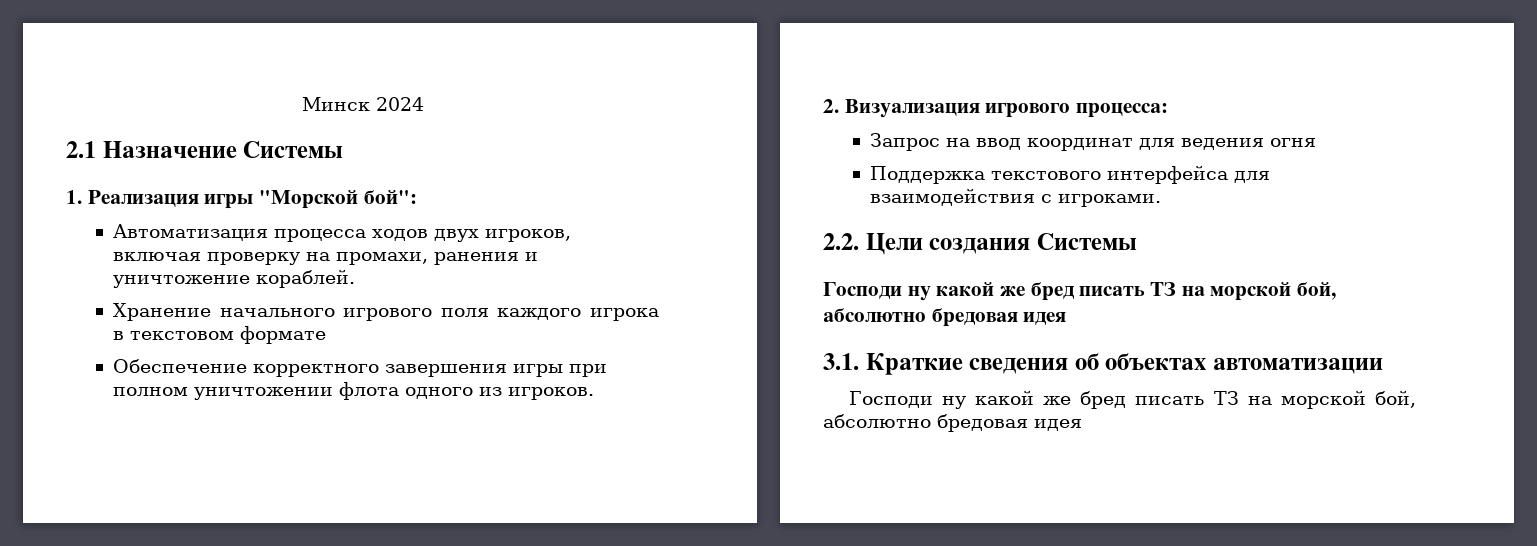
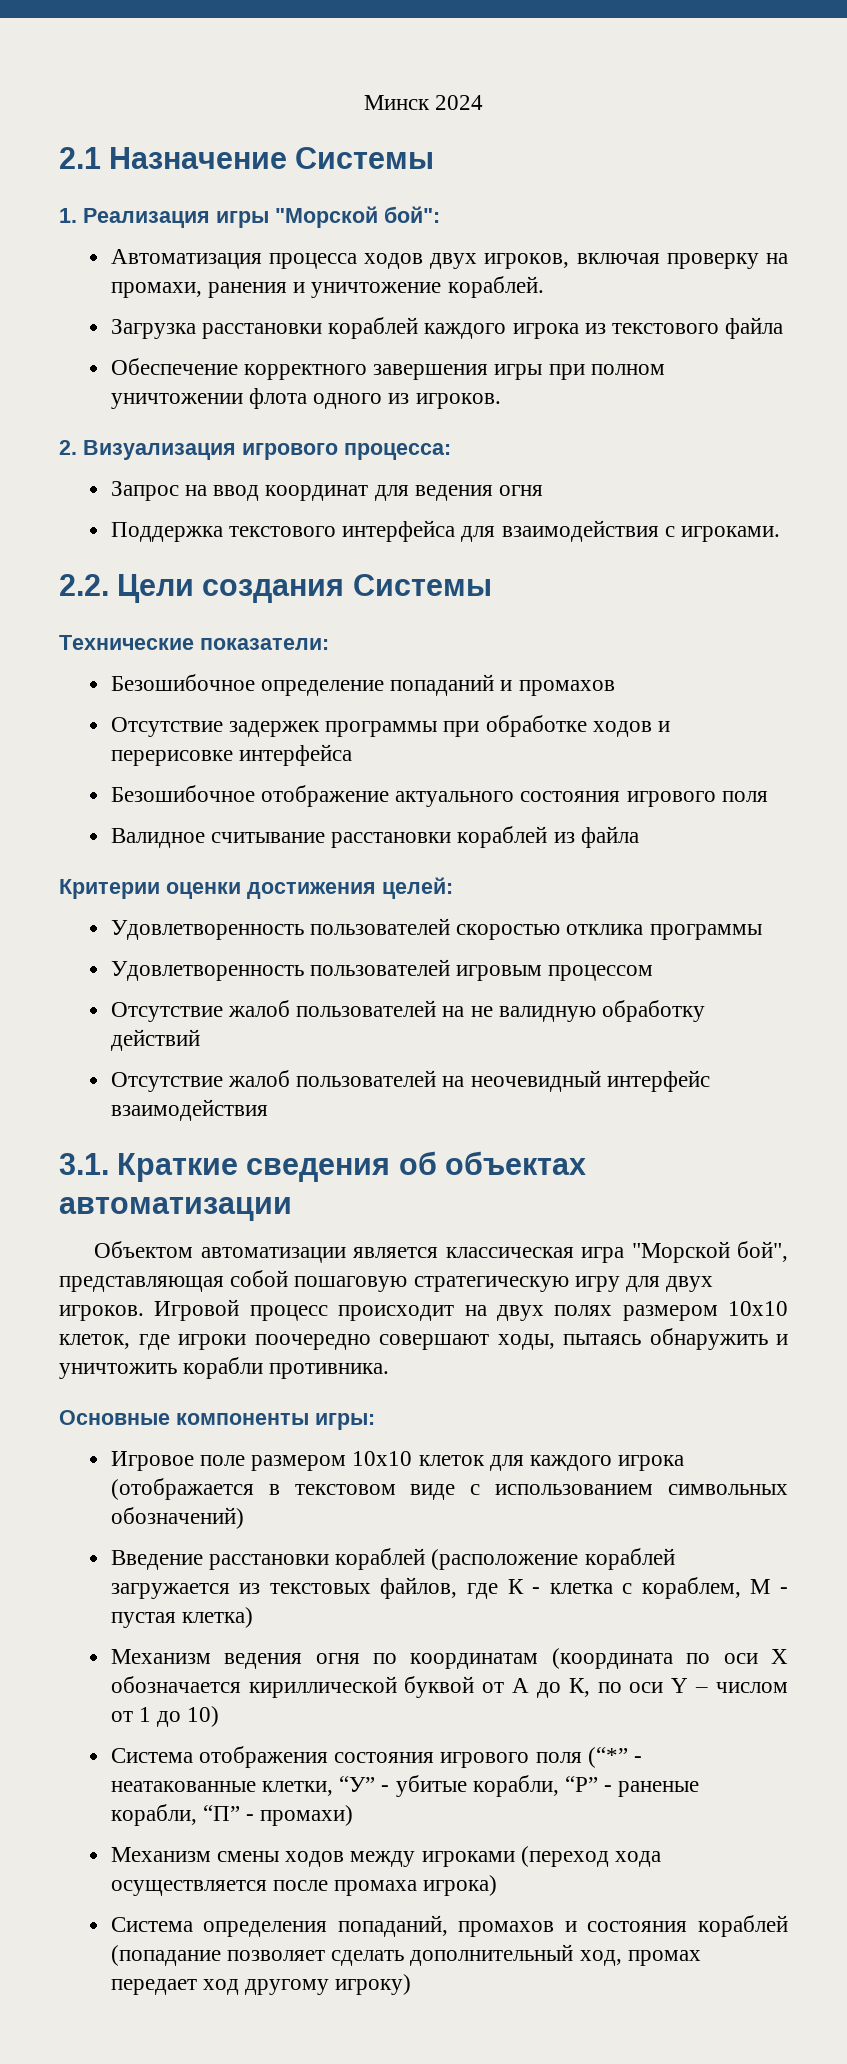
[113,303,660,321] [113,326,327,344] Хранение начального игрового поля каждого игрока в текстовом формате -> [110,317,784,339] Загрузка расстановки кораблей каждого игрока из текстового файла
[823,282,1337,301] [823,308,1067,327] Господи ну какой же бред писать ТЗ на морской бой, абсолютно бредовая идея -> [59,635,329,650] [110,674,615,696] [110,715,671,737] [110,744,352,766] [110,785,768,807] [110,826,639,848] [59,877,453,899] [110,918,762,940] [110,959,654,981] [110,1000,706,1022] [110,1029,200,1051] [110,1070,710,1092] [110,1099,268,1121] Технические показатели: // Безошибочное определение попаданий и промахов // Отсутствие задержек программы при обработке ходов и перерисовке интерфейса // Безошибочное отображение актуального состояния игрового поля // Валидное считывание расстановки кораблей из файла // Критерии оценки достижения целей: // Удовлетворенность пользователей скоростью отклика программы // Удовлетворенность пользователей игровым процессом // Отсутствие жалоб пользователей на не валидную обработку действий // Отсутствие жалоб пользователей на неочевидный интерфейс взаимодействия
[848,390,1416,409] [823,414,1082,432] Господи ну какой же бред писать ТЗ на морской бой, абсолютно бредовая идея -> [94,1241,788,1263] [59,1270,714,1292] [59,1299,788,1321] [59,1328,788,1350] [59,1357,390,1379] [59,1410,375,1430] [110,1451,685,1471] [110,1478,788,1500] [110,1507,244,1529] [110,1548,675,1570] [110,1577,788,1599] [110,1607,253,1628] [110,1648,788,1669] [110,1676,789,1698] [110,1706,220,1727] [110,1746,643,1768] [110,1775,700,1797] [110,1804,354,1826] [110,1846,662,1867] [110,1875,498,1896] [110,1915,788,1937] [110,1944,701,1966] [110,1974,412,1995] Объектом автоматизации является классическая игра "Морской бой", представляющая собой пошаговую стратегическую игру для двух игроков. Игровой процесс происходит на двух полях размером 10х10 клеток, где игроки поочередно совершают ходы, пытаясь обнаружить и уничтожить корабли противника. // Основные компоненты игры: // Игровое поле размером 10х10 клеток для каждого игрока (отображается в текстовом виде с использованием символьных обозначений) // Введение расстановки кораблей (расположение кораблей загружается из текстовых файлов, где К - клетка с кораблем, М - пустая клетка) // Механизм ведения огня по координатам (координата по оси X обозначается кириллической буквой от А до К, по оси Y – числом от 1 до 10) // Система отображения состояния игрового поля (“*” - неатакованные клетки, “У” - убитые корабли, “Р” - раненые корабли, “П” - промахи) // Механизм смены ходов между игроками (переход хода осуществляется после промаха игрока) // Система определения попаданий, промахов и состояния кораблей (попадание позволяет сделать дополнительный ход, промах передает ход другому игроку)

